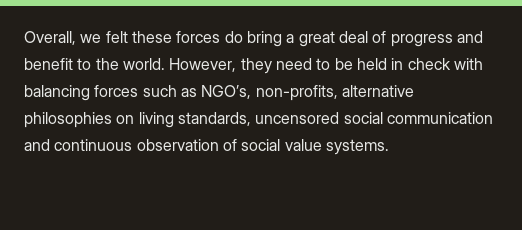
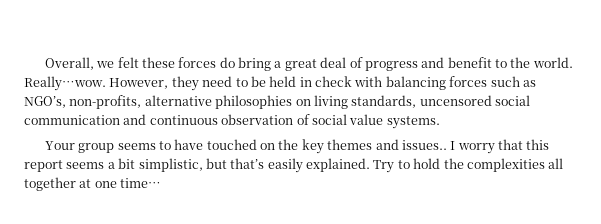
(165, 64) none -> [24,76,106,91] Really…wow.
(389, 147) none -> [44,139,550,154] [24,158,564,173] [24,177,162,191] // Your group seems to have touched on the key themes and issues.. I worry that this report seems a bit simplistic, but that’s easily explained. Try to hold the complexities all together at one time…

